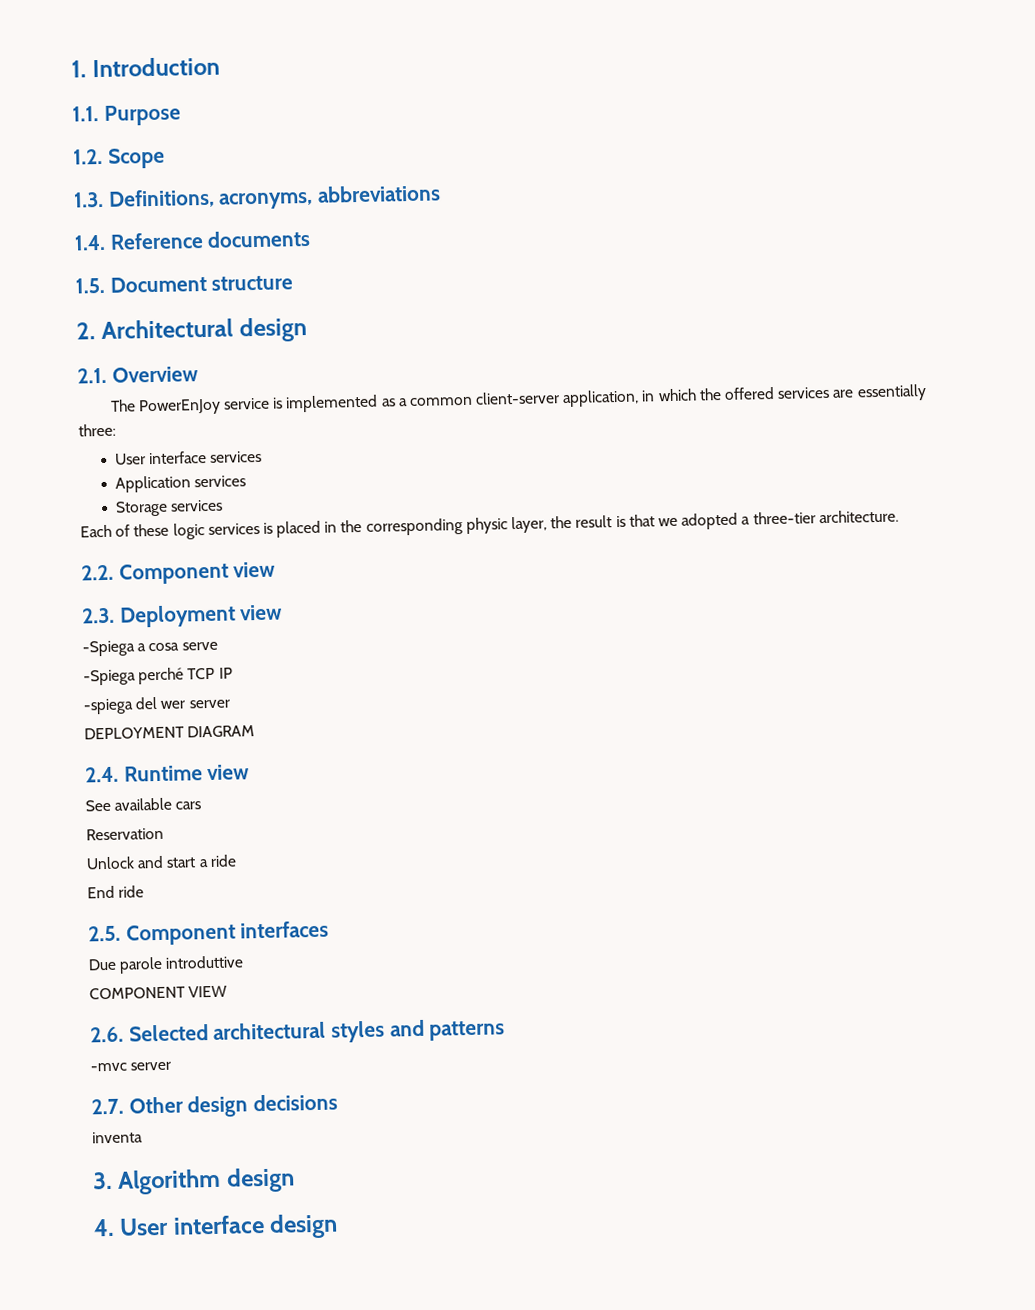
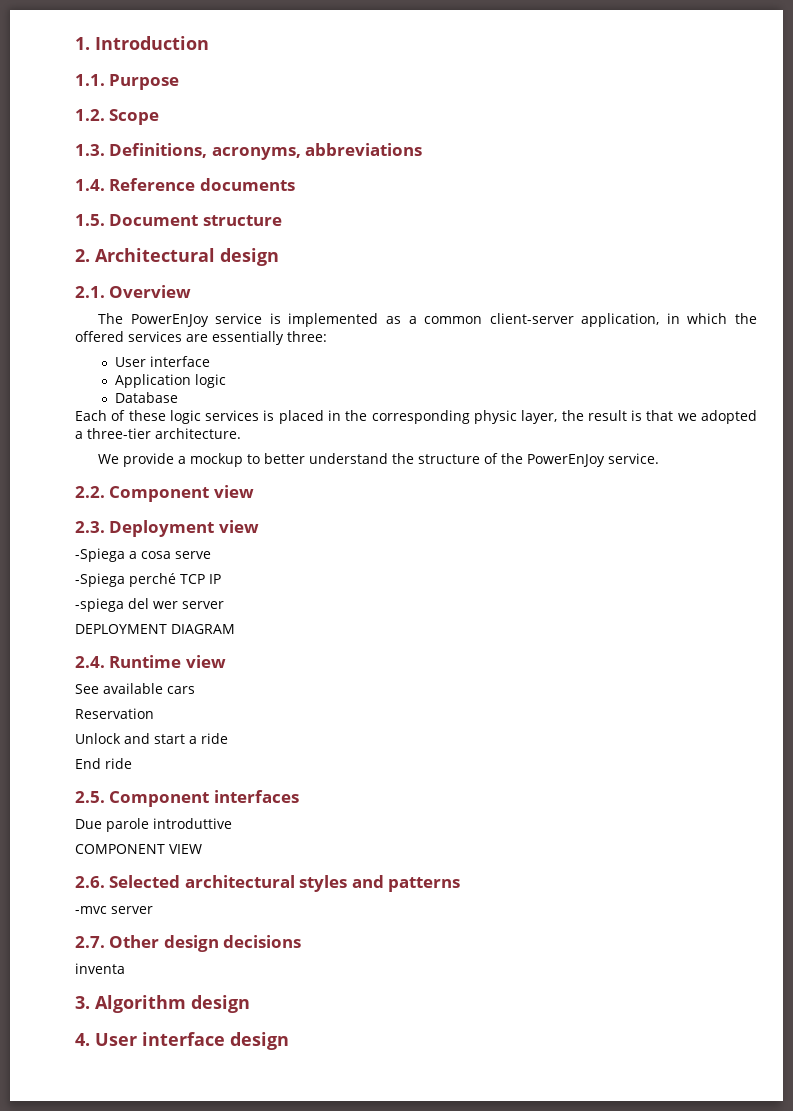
[210,450,263,463] services -> (210, 361) none
[194,475,247,488] [114,499,224,517] services // Storage services -> [194,374,226,388] [114,392,178,403] logic // Database
(899, 516) none -> [98,453,660,467] // We provide a mockup to better understand the structure of the PowerEnJoy service.

